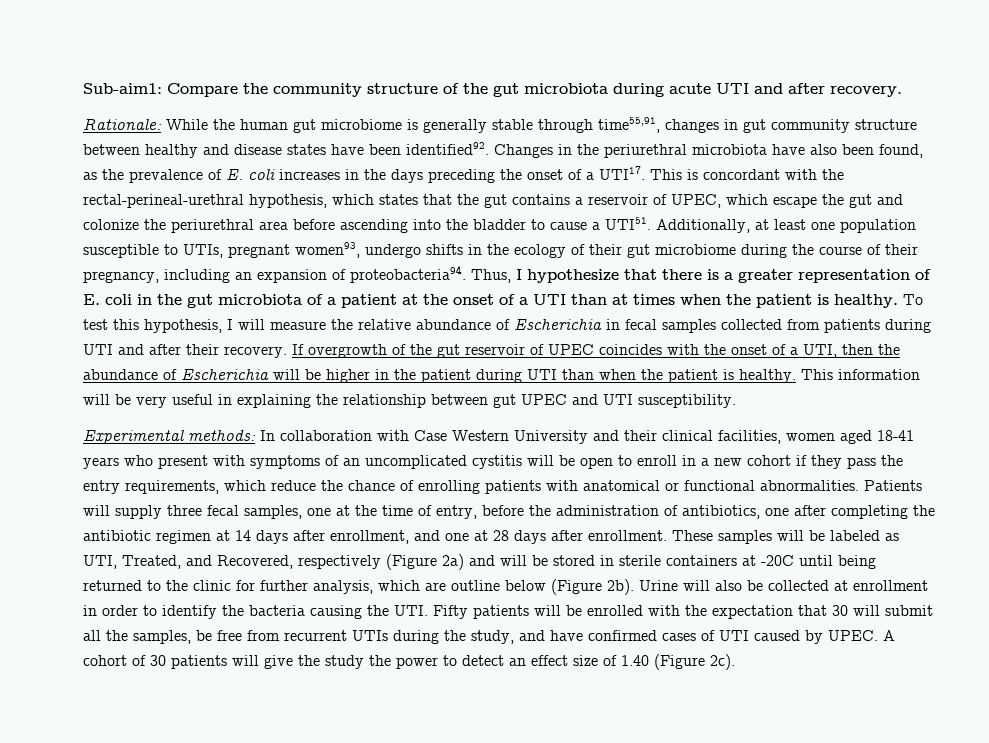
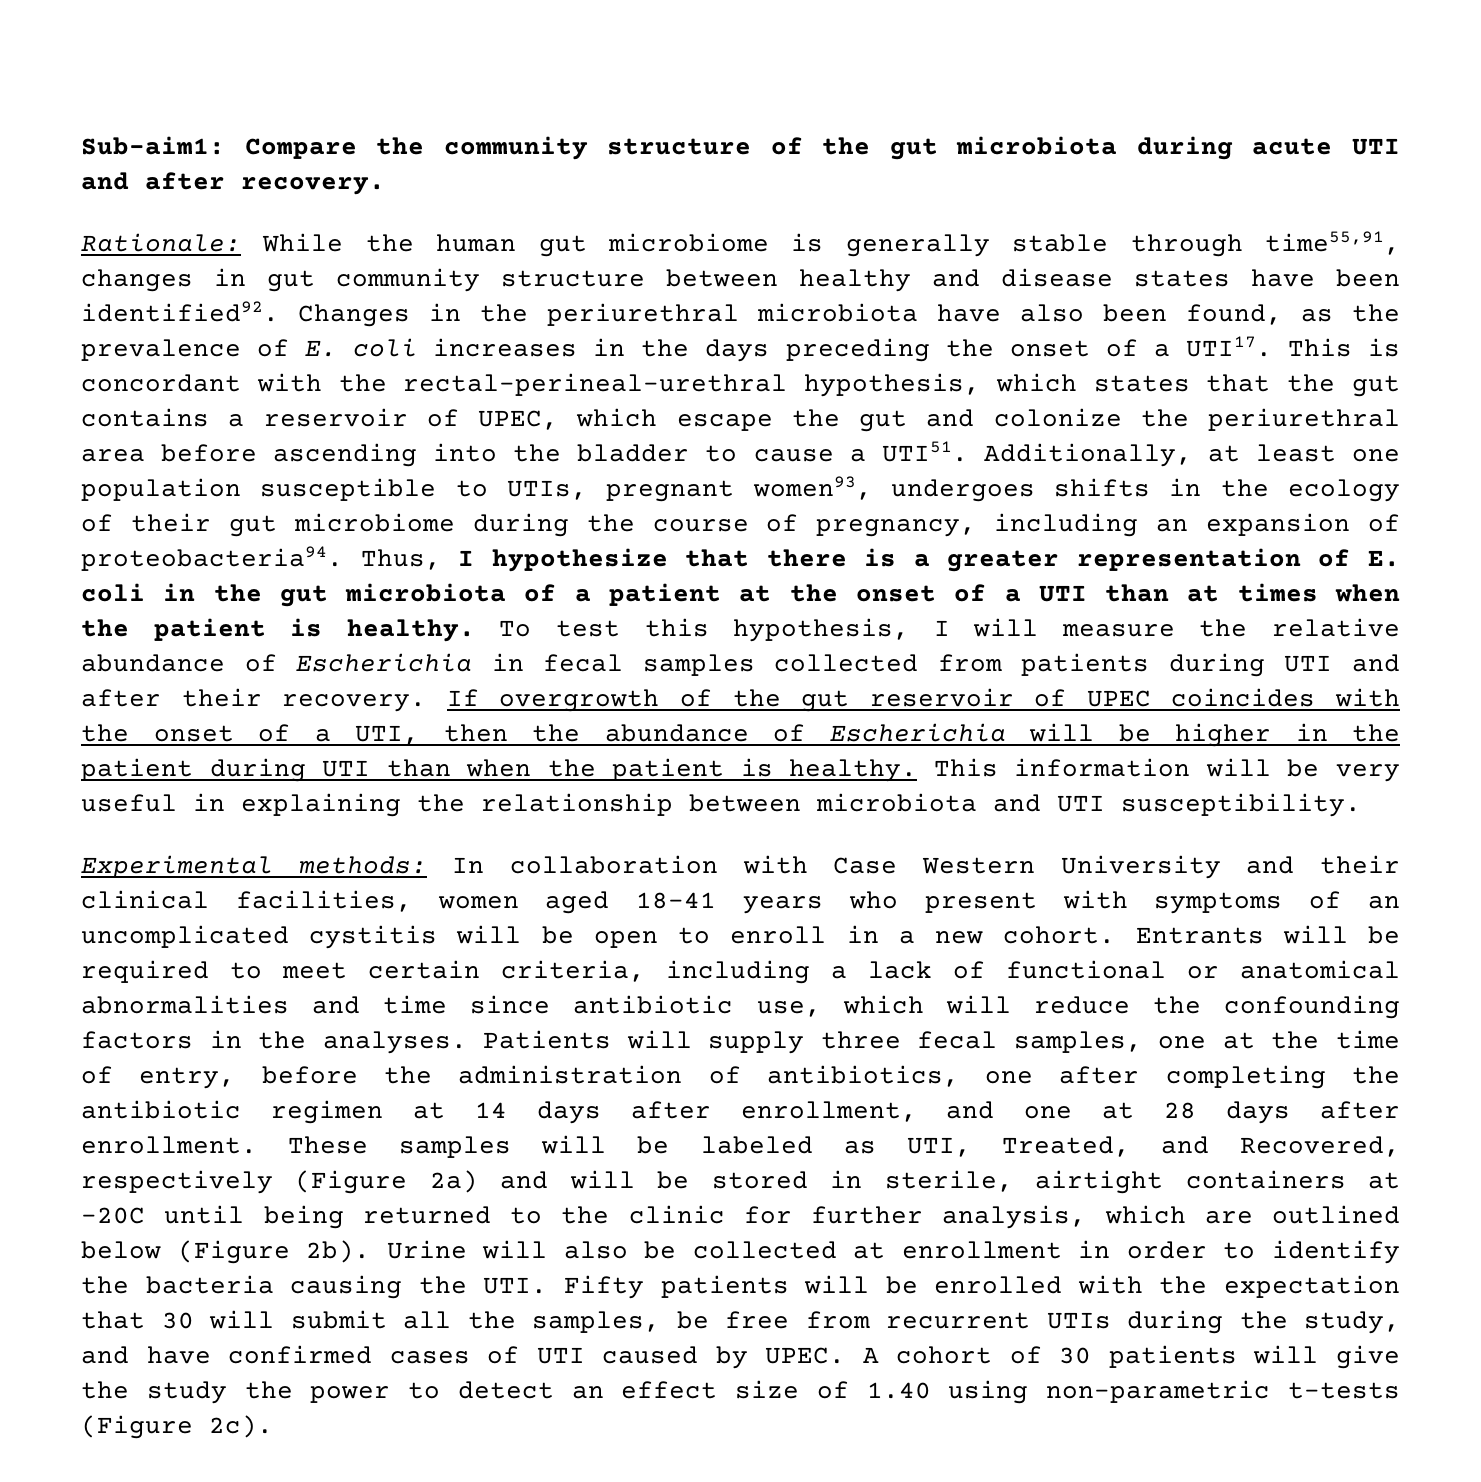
[365,244,421,258] undergo -> [890,479,1035,502] undergoes
[885,244,918,255] their -> (799, 523) none
[493,394,567,408] gut UPEC -> [816,793,977,812] microbiota
[747,455,903,469] [83,480,859,494] cohort if they pass the entry requirements, which reduce the chance of enrolling patients with anatomical or functional abnormalities. -> [1003,925,1401,944] [81,960,1400,984] [81,995,1400,1019] [81,1030,467,1054] cohort. Entrants will be required to meet certain criteria, including a lack of functional or anatomical abnormalities and time since antibiotic use, which will reduce the confounding factors in the analyses.
[619,555,661,566] sterile -> [884,1170,1164,1194] sterile, airtight
[451,580,500,591] outline -> [1272,1205,1400,1224] outlined
(649, 660) none -> [948,1380,1400,1404] using non-parametric t-tests

